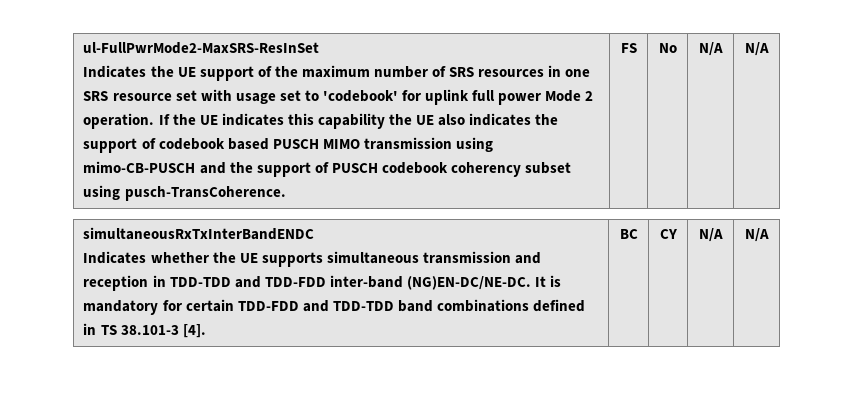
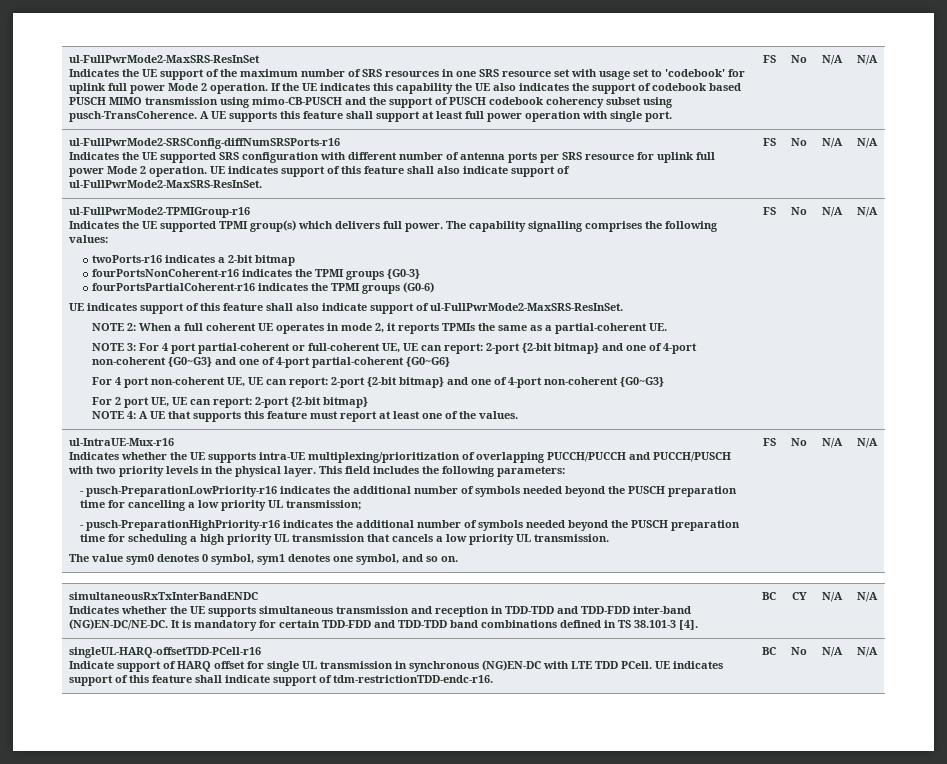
(286, 193) none -> [199,111,672,122] [763,55,776,63] [791,55,807,63] [822,55,843,65] [857,55,878,65] [68,138,340,149] [68,152,715,163] [68,166,570,177] [68,180,262,188] [763,138,776,146] [791,138,807,146] [822,138,843,148] [857,138,878,148] [68,207,250,218] [68,220,718,232] [68,235,108,243] [92,255,296,266] [92,269,421,280] [92,282,435,294] [68,303,623,314] [91,323,667,334] [91,343,697,354] [91,357,450,368] [91,377,664,388] [91,397,368,408] [91,411,518,422] [763,207,776,215] [791,207,807,215] [822,207,843,217] [857,207,878,217] [68,438,174,446] [68,452,731,463] [67,466,565,477] [80,486,738,497] [80,500,362,511] [80,520,741,531] [80,534,610,545] [68,554,458,565] A UE supports this feature shall support at least full power operation with single port. | FS | No | N/A | N/A // ul-FullPwrMode2-SRSConfig-diffNumSRSPorts-r16 // Indicates the UE supported SRS configuration with different number of antenna ports per SRS resource for uplink full power Mode 2 operation. UE indicates support of this feature shall also indicate support of ul-FullPwrMode2-MaxSRS-ResInSet. | FS | No | N/A | N/A // ul-FullPwrMode2-TPMIGroup-r16 // Indicates the UE supported TPMI group(s) which delivers full power. The capability signalling comprises the following values: // twoPorts-r16 indicates a 2-bit bitmap // fourPortsNonCoherent-r16 indicates the TPMI groups {G0-3} // fourPortsPartialCoherent-r16 indicates the TPMI groups (G0-6) // UE indicates support of this feature shall also indicate support of ul-FullPwrMode2-MaxSRS-ResInSet. // NOTE 2: When a full coherent UE operates in mode 2, it reports TPMIs the same as a partial-coherent UE. // NOTE 3: For 4 port partial-coherent or full-coherent UE, UE can report: 2-port {2-bit bitmap} and one of 4-port non-coherent {G0~G3} and one of 4-port partial-coherent {G0~G6} // For 4 port non-coherent UE, UE can report: 2-port {2-bit bitmap} and one of 4-port non-coherent {G0~G3} // For 2 port UE, UE can report: 2-port {2-bit bitmap} // NOTE 4: A UE that supports this feature must report at least one of the values. | FS | No | N/A | N/A // ul-IntraUE-Mux-r16 // Indicates whether the UE supports intra-UE multiplexing/prioritization of overlapping PUCCH/PUCCH and PUCCH/PUSCH with two priority levels in the physical layer. This field includes the following parameters: // - pusch-PreparationLowPriority-r16 indicates the additional number of symbols needed beyond the PUSCH preparation time for cancelling a low priority UL transmission; // - pusch-PreparationHighPriority-r16 indicates the additional number of symbols needed beyond the PUSCH preparation time for scheduling a high priority UL transmission that cancels a low priority UL transmission. // The value sym0 denotes 0 symbol, sym1 denotes one symbol, and so on.
(769, 235) none -> [68,647,261,658] [68,660,723,672] [68,675,493,686] [762,647,776,655] [791,647,807,655] [822,647,843,657] [857,647,878,657] // singleUL-HARQ-offsetTDD-PCell-r16 // Indicate support of HARQ offset for single UL transmission in synchronous (NG)EN-DC with LTE TDD PCell. UE indicates support of this feature shall indicate support of tdm-restrictionTDD-endc-r16. | BC | No | N/A | N/A

